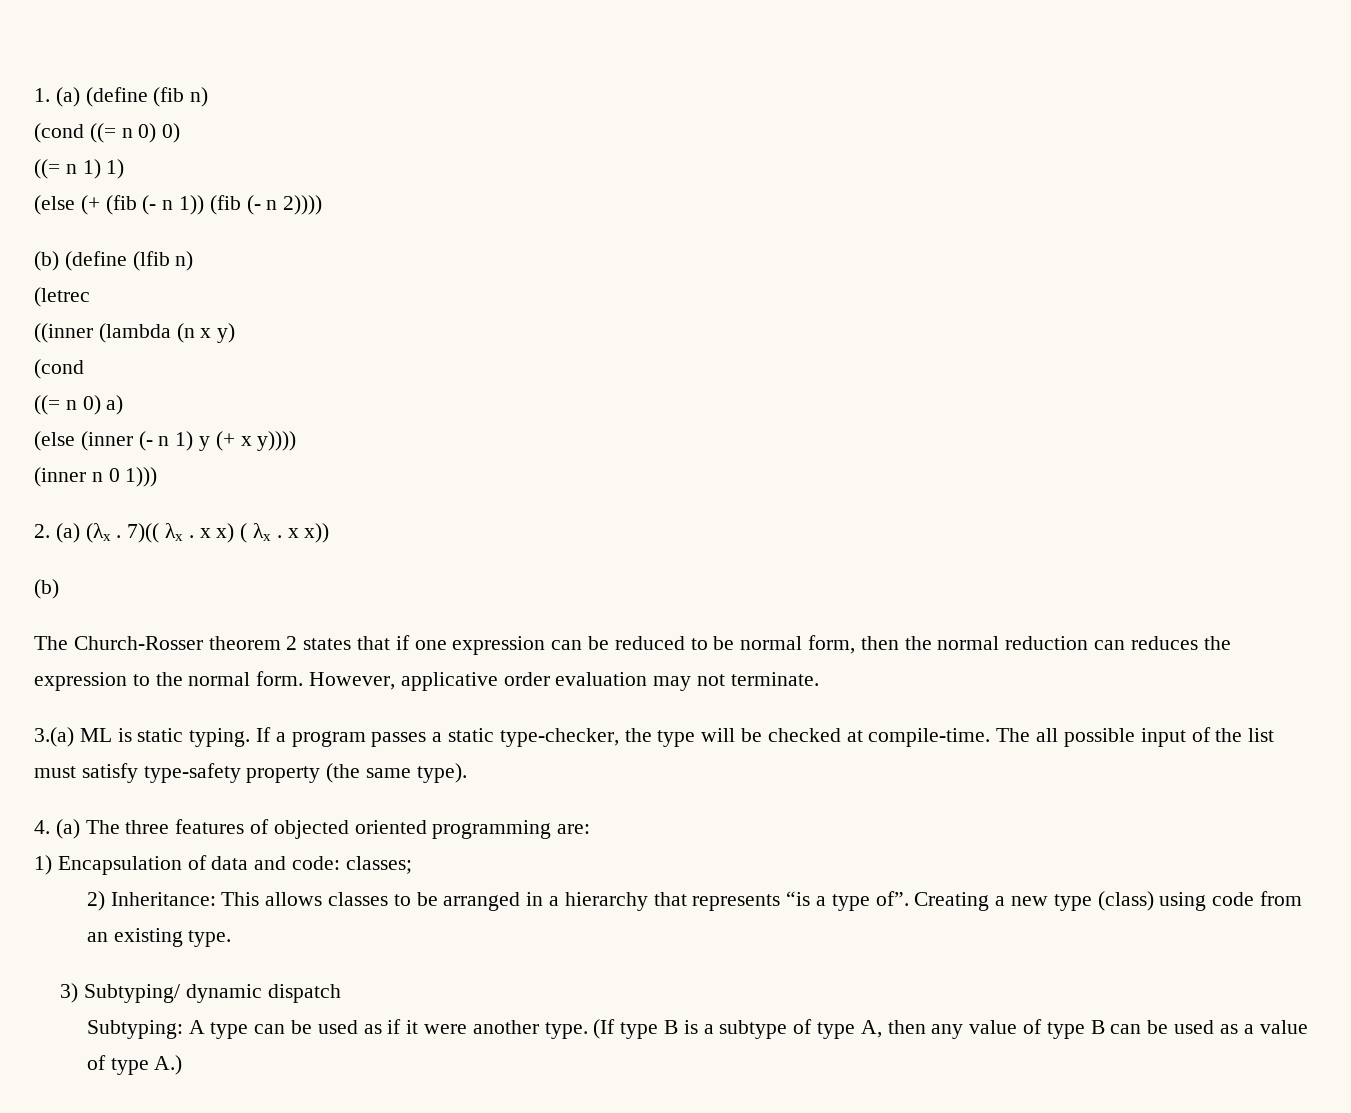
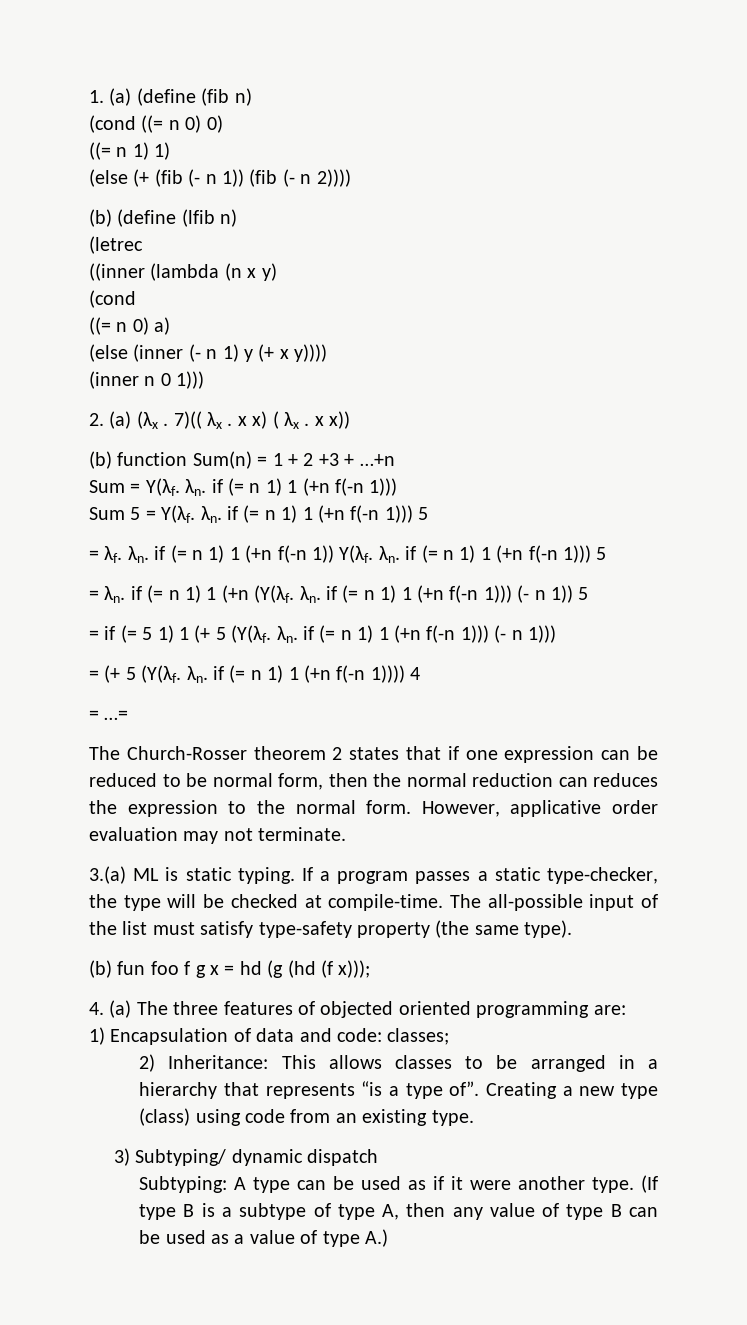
(59, 589) none -> [117,451,395,469] [89,478,398,496] [89,505,429,523] [89,545,607,563] [89,585,589,603] [89,625,556,643] [89,665,421,683] [89,710,129,720] function Sum(n) = 1 + 2 +3 + …+n // Sum = Y(λf. λn. if (= n 1) 1 (+n f(-n 1))) // Sum 5 = Y(λf. λn. if (= n 1) 1 (+n f(-n 1))) 5 // = λf. λn. if (= n 1) 1 (+n f(-n 1)) Y(λf. λn. if (= n 1) 1 (+n f(-n 1))) 5 // = λn. if (= n 1) 1 (+n (Y(λf. λn. if (= n 1) 1 (+n f(-n 1))) (- n 1)) 5 // = if (= 5 1) 1 (+ 5 (Y(λf. λn. if (= n 1) 1 (+n f(-n 1))) (- n 1))) // = (+ 5 (Y(λf. λn. if (= n 1) 1 (+n f(-n 1)))) 4 // = …=
[1036,728,1135,747] all possible -> [487,894,583,911] all-possible
(467, 773) none -> [89,960,371,978] // (b) fun foo f g x = hd (g (hd (f x)));

